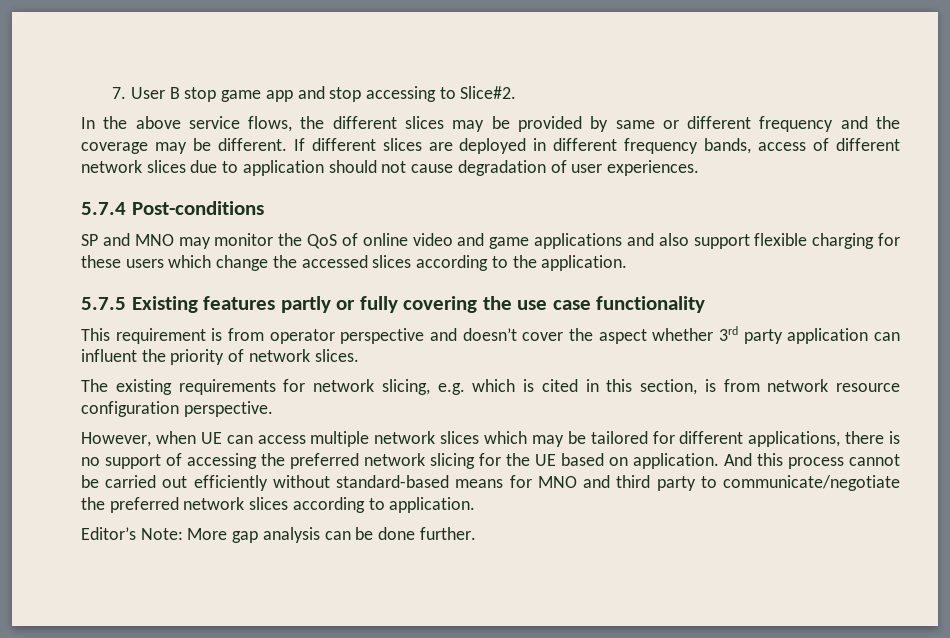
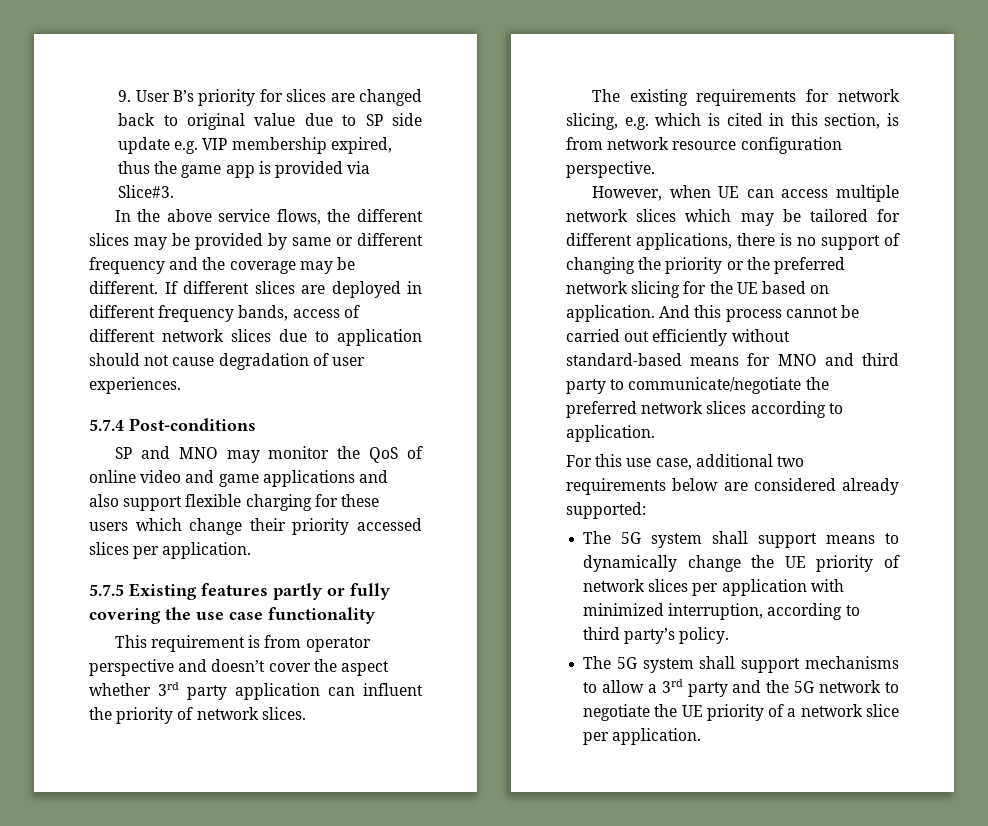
[112,86,517,102] 7. User B stop game app and stop accessing to Slice#2. -> [118,89,423,106] [118,113,422,130] [118,137,392,154] [118,161,371,178] [118,185,175,198] 9. User B’s priority for slices are changed back to original value due to SP side update e.g. VIP membership expired, thus the game app is provided via Slice#3.
[272,255,537,271] the accessed slices according to the -> [249,518,422,535] [89,542,160,559] their priority accessed slices per
[187,453,257,469] accessing -> [566,257,744,274] changing the priority or
[81,527,476,543] Editor’s Note: More gap analysis can be done further. -> [566,454,804,470] [566,478,899,495] [566,502,646,519] [583,531,899,548] [583,555,900,572] [583,579,844,596] [583,603,860,620] [583,627,730,644] [583,656,899,673] [583,679,899,697] [583,704,899,721] [583,728,702,745] For this use case, additional two requirements below are considered already supported: // The 5G system shall support means to dynamically change the UE priority of network slices per application with minimized interruption, according to third party’s policy. // The 5G system shall support mechanisms to allow a 3rd party and the 5G network to negotiate the UE priority of a network slice per application.

